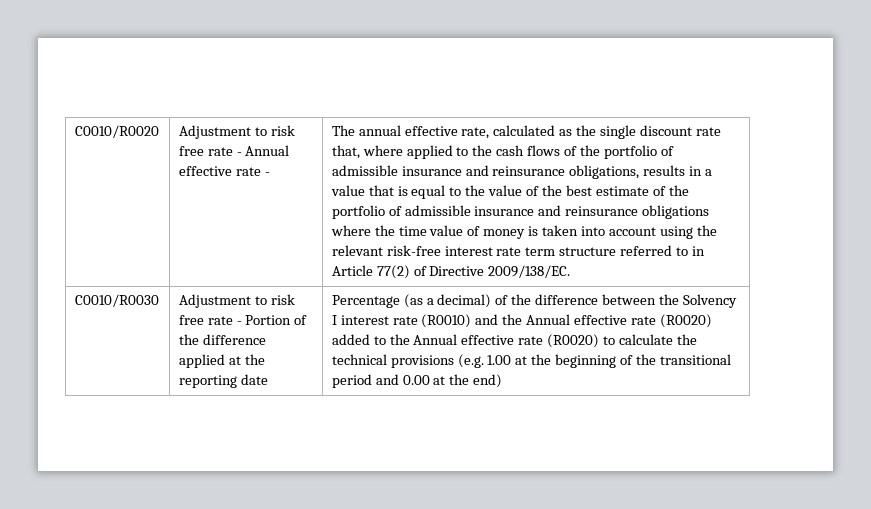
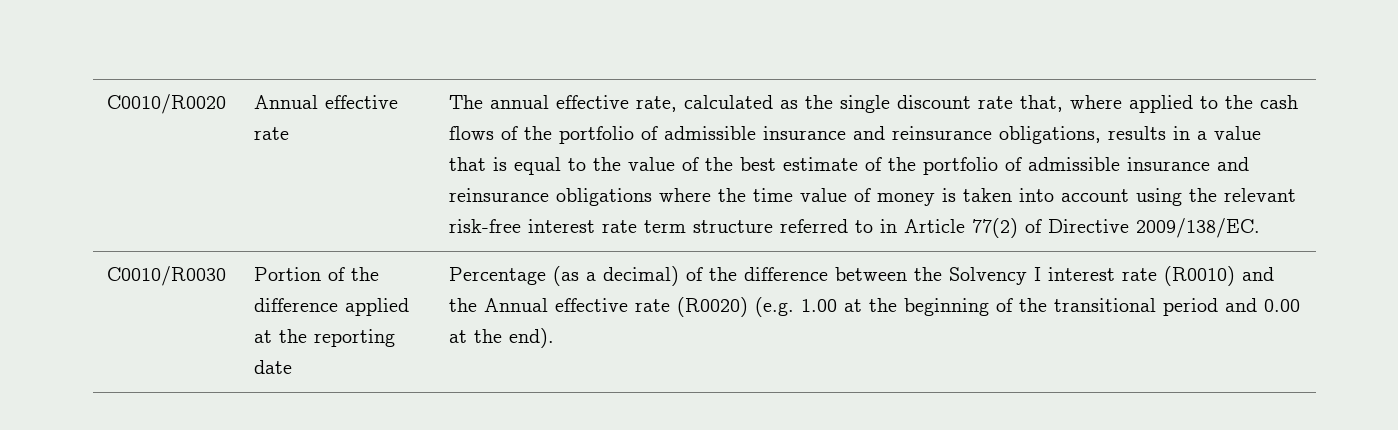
[178,125,295,139] [178,145,290,156] [178,166,270,176] Adjustment to risk free rate - Annual effective rate - -> [253,95,398,109] [253,127,289,140] Annual effective rate
[178,294,295,308] [178,315,242,325] Adjustment to risk free rate - -> (226, 276) none
[331,334,697,348] [331,354,454,368] added to the Annual effective rate (R0020) to calculate the technical provisions -> (748, 307) none
[473,374,503,388] end) -> [508,328,554,348] end).

